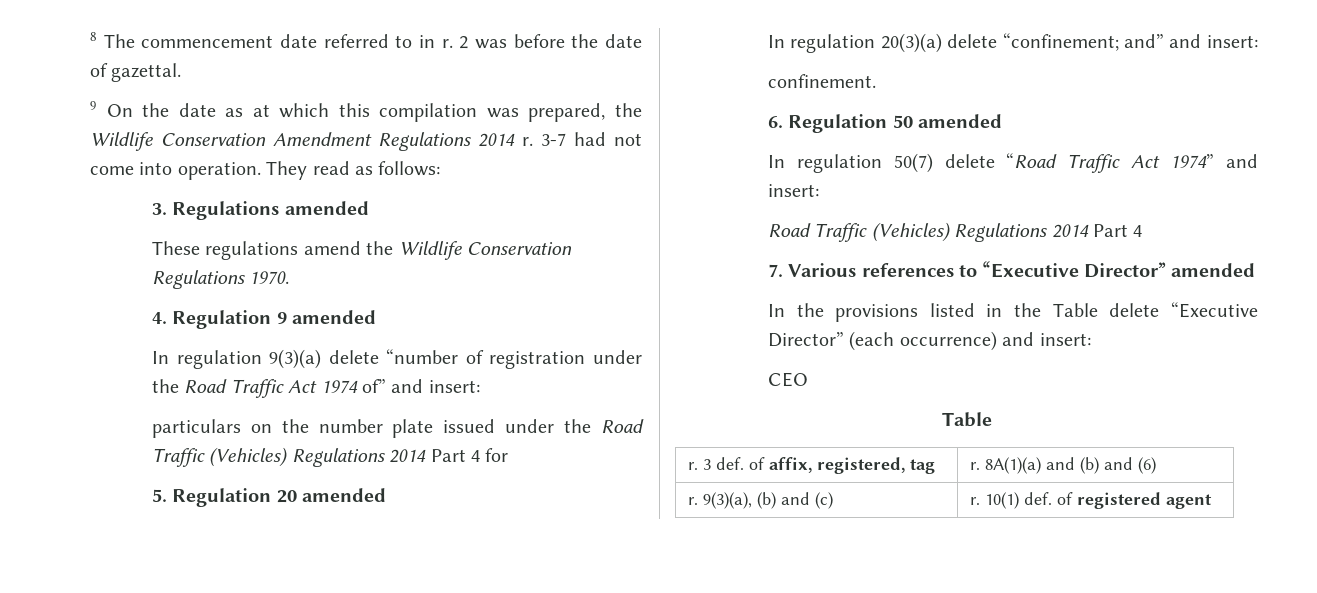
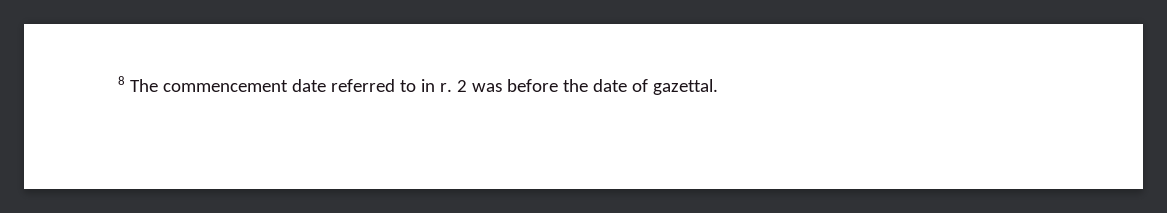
[89,101,643,122] [89,132,642,151] [89,161,441,180] [151,201,369,220] [151,241,572,260] [151,270,290,289] [151,310,377,329] [151,349,642,369] [151,378,480,398] [151,419,644,438] [151,447,509,467] [151,488,387,507] [767,33,1258,53] [767,74,876,88] [767,114,1003,133] [767,153,1258,173] [767,184,819,197] [767,222,1143,242] [767,261,1256,278] [767,302,1258,322] [767,331,1091,351] [767,372,808,387] [941,412,992,427] [688,457,936,474] [970,457,1157,474] [688,492,834,509] [970,492,1213,509] // 9 On the date as at which this compilation was prepared, the Wildlife Conservation Amendment Regulations 2014 r. 3-7 had not come into operation. They read as follows: // 3. Regulations amended // These regulations amend the Wildlife Conservation Regulations 1970. // 4. Regulation 9 amended // In regulation 9(3)(a) delete “number of registration under the Road Traffic Act 1974 of” and insert: // particulars on the number plate issued under the Road Traffic (Vehicles) Regulations 2014 Part 4 for // 5. Regulation 20 amended // In regulation 20(3)(a) delete “confinement; and” and insert: // confinement. // 6. Regulation 50 amended // In regulation 50(7) delete “Road Traffic Act 1974” and insert: // Road Traffic (Vehicles) Regulations 2014 Part 4 // 7. Various references to “Executive Director” amended // In the provisions listed in the Table delete “Executive Director” (each occurrence) and insert: // CEO // Table // r. 3 def. of affix, registered, tag | r. 8A(1)(a) and (b) and (6) // r. 9(3)(a), (b) and (c) | r. 10(1) def. of registered agent -> (719, 87) none

